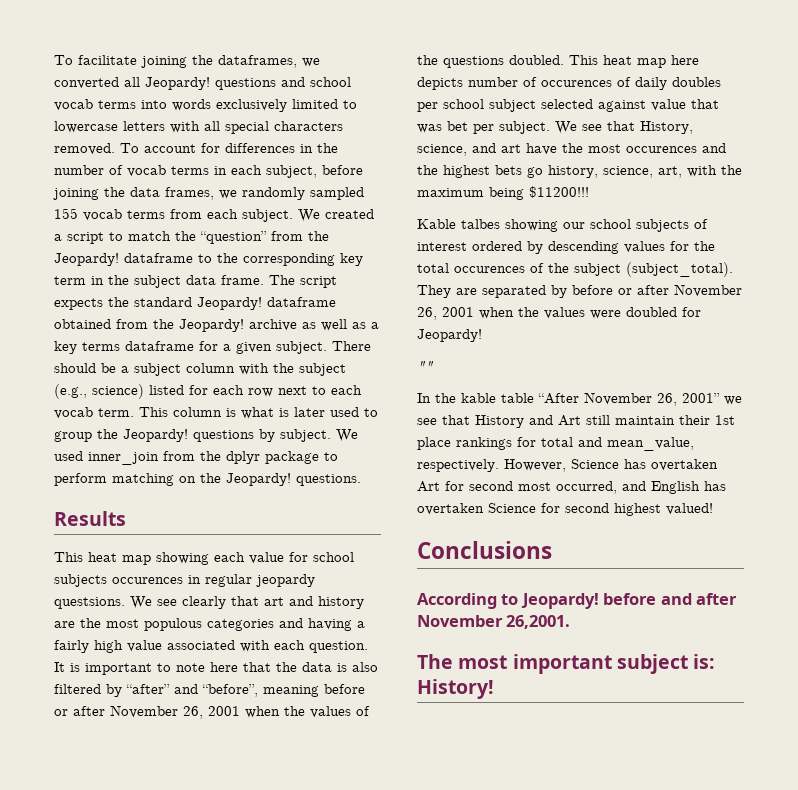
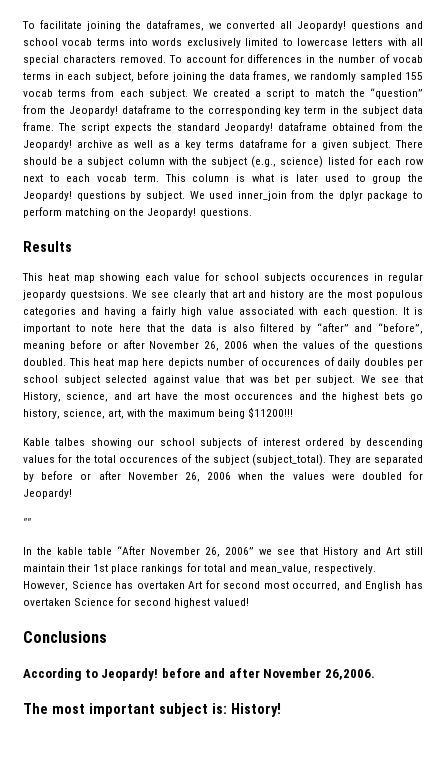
[208,706,240,716] 2001 -> [224,341,248,349] 2006
[442,307,474,317] 2001 -> [207,472,231,480] 2006
[682,393,720,403] 2001” -> [225,547,254,555] 2006”
[506,615,571,629] 26,2001. -> [324,669,375,680] 26,2006.

